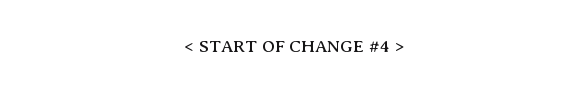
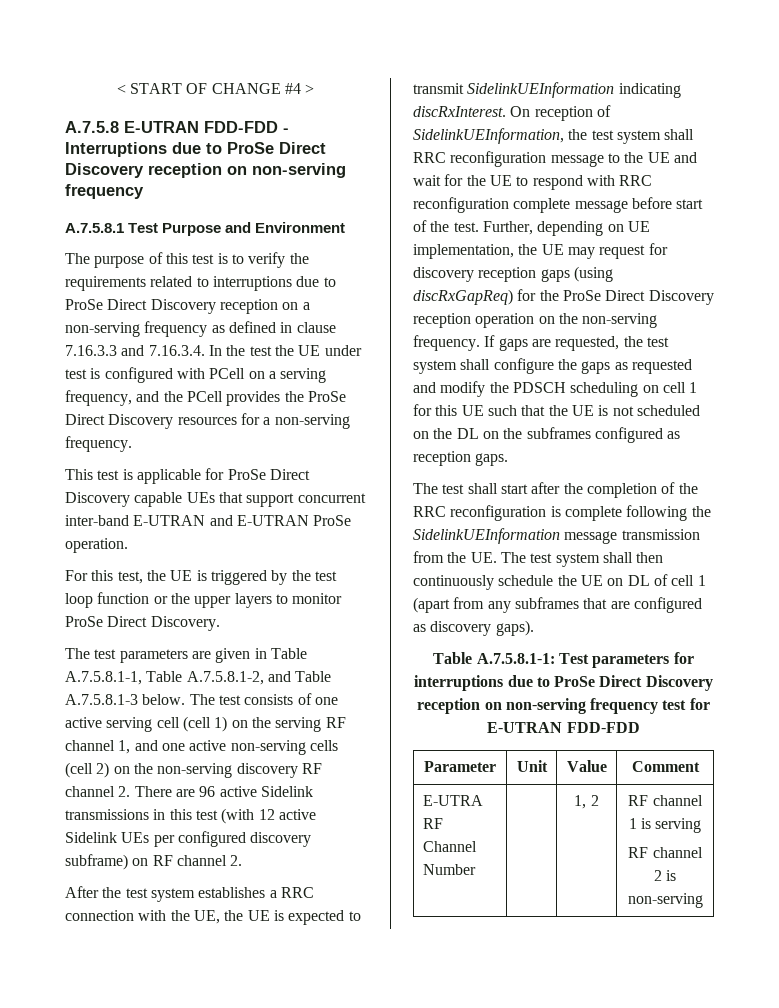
(404, 47) none -> [65,121,289,133] [65,142,326,157] [65,163,346,178] [65,184,144,199] [65,222,346,236] [65,252,309,268] [65,276,336,291] [65,299,310,314] [65,321,336,337] [65,345,362,356] [65,367,327,383] [65,390,346,406] [65,413,350,429] [65,436,132,452] [65,468,310,484] [65,492,366,507] [65,515,352,526] [65,538,128,553] [65,570,337,585] [65,592,343,608] [65,616,220,631] [65,648,307,663] [65,671,332,685] [65,693,338,705] [65,716,346,732] [65,740,338,755] [65,762,322,778] [65,786,313,797] [65,808,316,824] [65,831,312,847] [65,854,243,870] [65,886,314,902] [65,910,361,925] [413,82,681,98] [413,105,611,121] [413,128,695,144] [413,151,697,167] [413,174,653,190] [413,197,704,213] [413,220,650,236] [413,243,668,259] [413,266,613,282] [413,289,714,305] [413,313,658,328] [413,335,669,351] [413,358,692,374] [413,381,698,397] [413,404,700,416] [413,427,681,443] [413,451,509,466] [413,482,698,498] [413,505,711,521] [413,528,700,544] [413,551,664,567] [413,574,706,590] [413,597,702,613] [413,620,534,636] [433,652,694,668] [414,675,713,691] [417,698,710,714] [487,722,640,733] [424,761,496,772] [516,760,548,772] [566,760,607,772] [631,761,700,772] [422,795,483,806] [422,818,443,829] [422,841,477,852] [422,864,476,875] [574,795,599,809] [628,795,703,806] [628,818,702,833] [628,847,703,858] [653,870,677,881] [627,893,703,908] // A.7.5.8 E-UTRAN FDD-FDD - Interruptions due to ProSe Direct Discovery reception on non-serving frequency // A.7.5.8.1 Test Purpose and Environment // The purpose of this test is to verify the requirements related to interruptions due to ProSe Direct Discovery reception on a non-serving frequency as defined in clause 7.16.3.3 and 7.16.3.4. In the test the UE under test is configured with PCell on a serving frequency, and the PCell provides the ProSe Direct Discovery resources for a non-serving frequency. // This test is applicable for ProSe Direct Discovery capable UEs that support concurrent inter-band E-UTRAN and E-UTRAN ProSe operation. // For this test, the UE is triggered by the test loop function or the upper layers to monitor ProSe Direct Discovery. // The test parameters are given in Table A.7.5.8.1-1, Table A.7.5.8.1-2, and Table A.7.5.8.1-3 below. The test consists of one active serving cell (cell 1) on the serving RF channel 1, and one active non-serving cells (cell 2) on the non-serving discovery RF channel 2. There are 96 active Sidelink transmissions in this test (with 12 active Sidelink UEs per configured discovery subframe) on RF channel 2. // After the test system establishes a RRC connection with the UE, the UE is expected to transmit SidelinkUEInformation indicating discRxInterest. On reception of SidelinkUEInformation, the test system shall RRC reconfiguration message to the UE and wait for the UE to respond with RRC reconfiguration complete message before start of the test. Further, depending on UE implementation, the UE may request for discovery reception gaps (using discRxGapReq) for the ProSe Direct Discovery reception operation on the non-serving frequency. If gaps are requested, the test system shall configure the gaps as requested and modify the PDSCH scheduling on cell 1 for this UE such that the UE is not scheduled on the DL on the subframes configured as reception gaps. // The test shall start after the completion of the RRC reconfiguration is complete following the SidelinkUEInformation message transmission from the UE. The test system shall then continuously schedule the UE on DL of cell 1 (apart from any subframes that are configured as discovery gaps). // Table A.7.5.8.1-1: Test parameters for interruptions due to ProSe Direct Discovery reception on non-serving frequency test for E-UTRAN FDD-FDD // Parameter | Unit | Value | Comment // E-UTRA RF Channel Number | | 1, 2 | RF channel 1 is serving // RF channel 2 is non-serving

